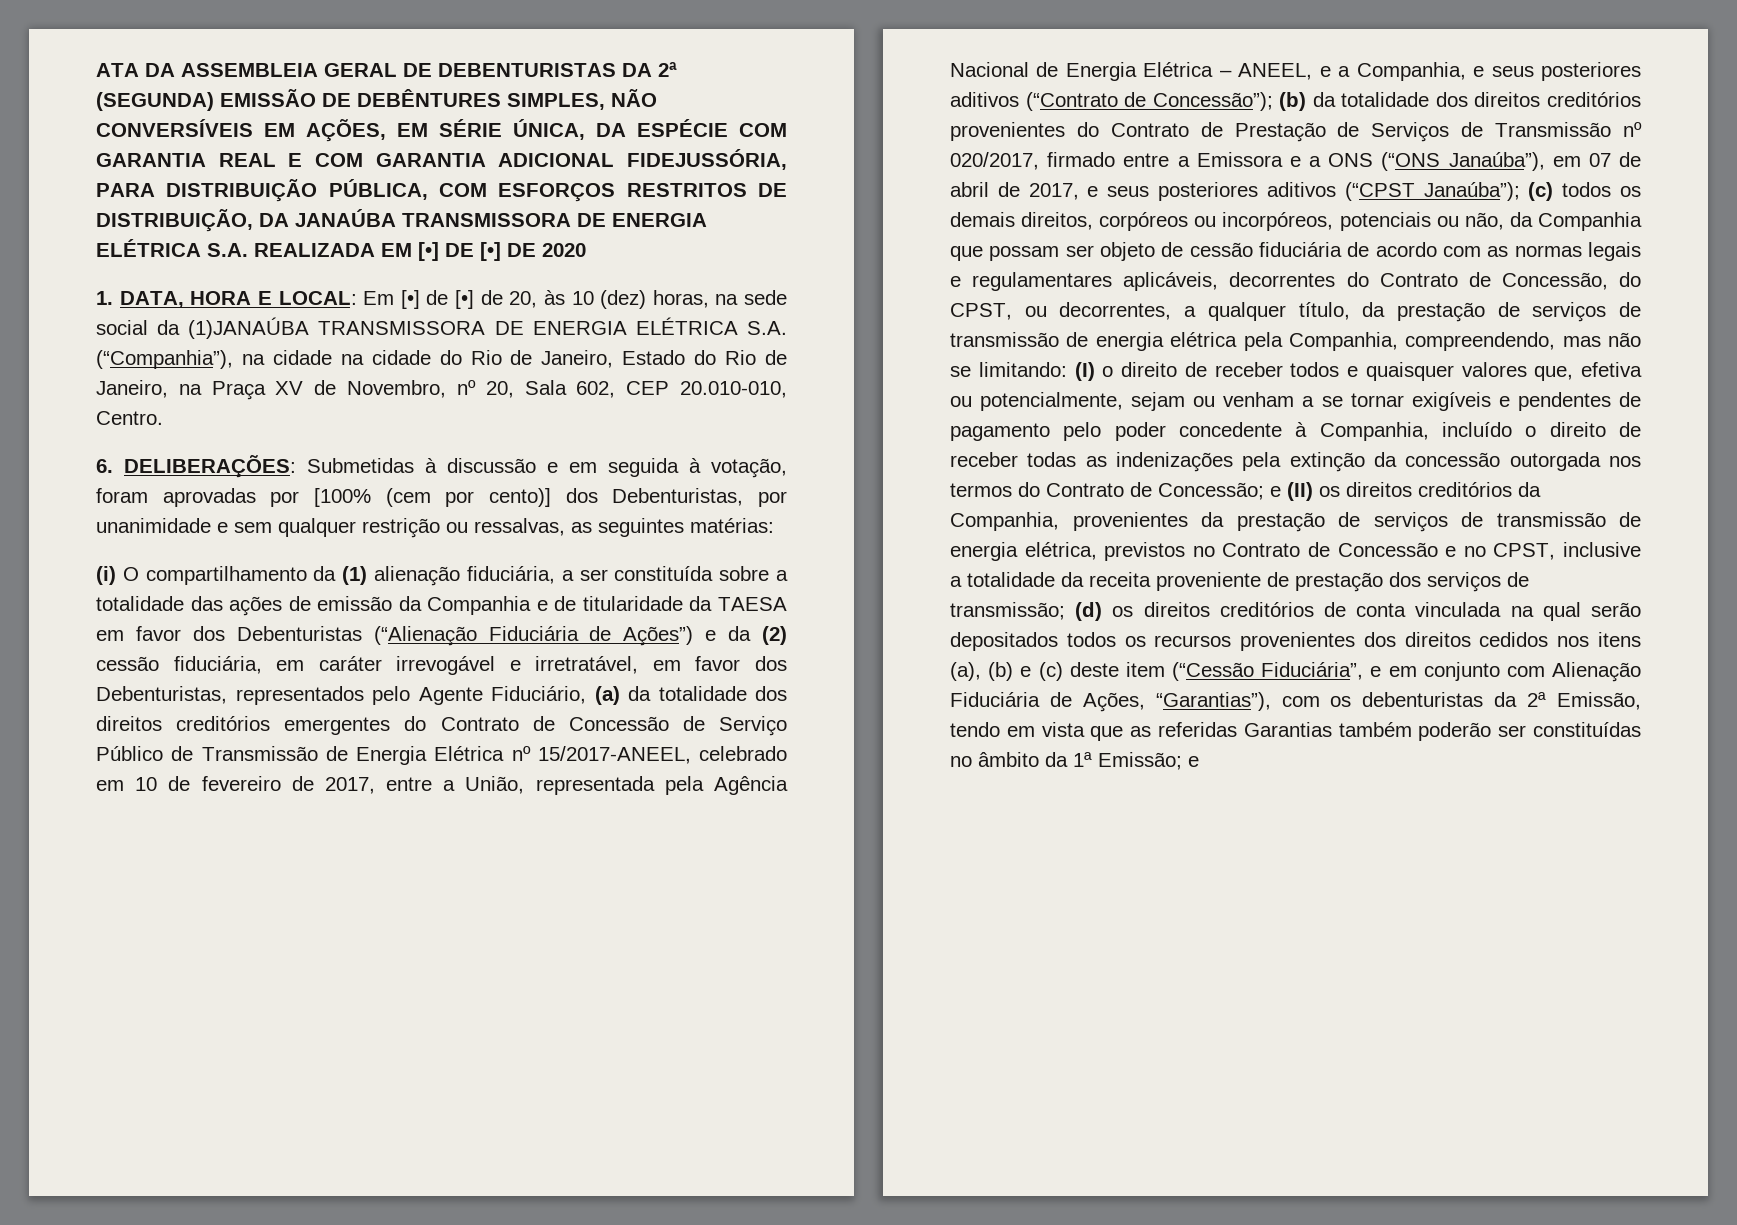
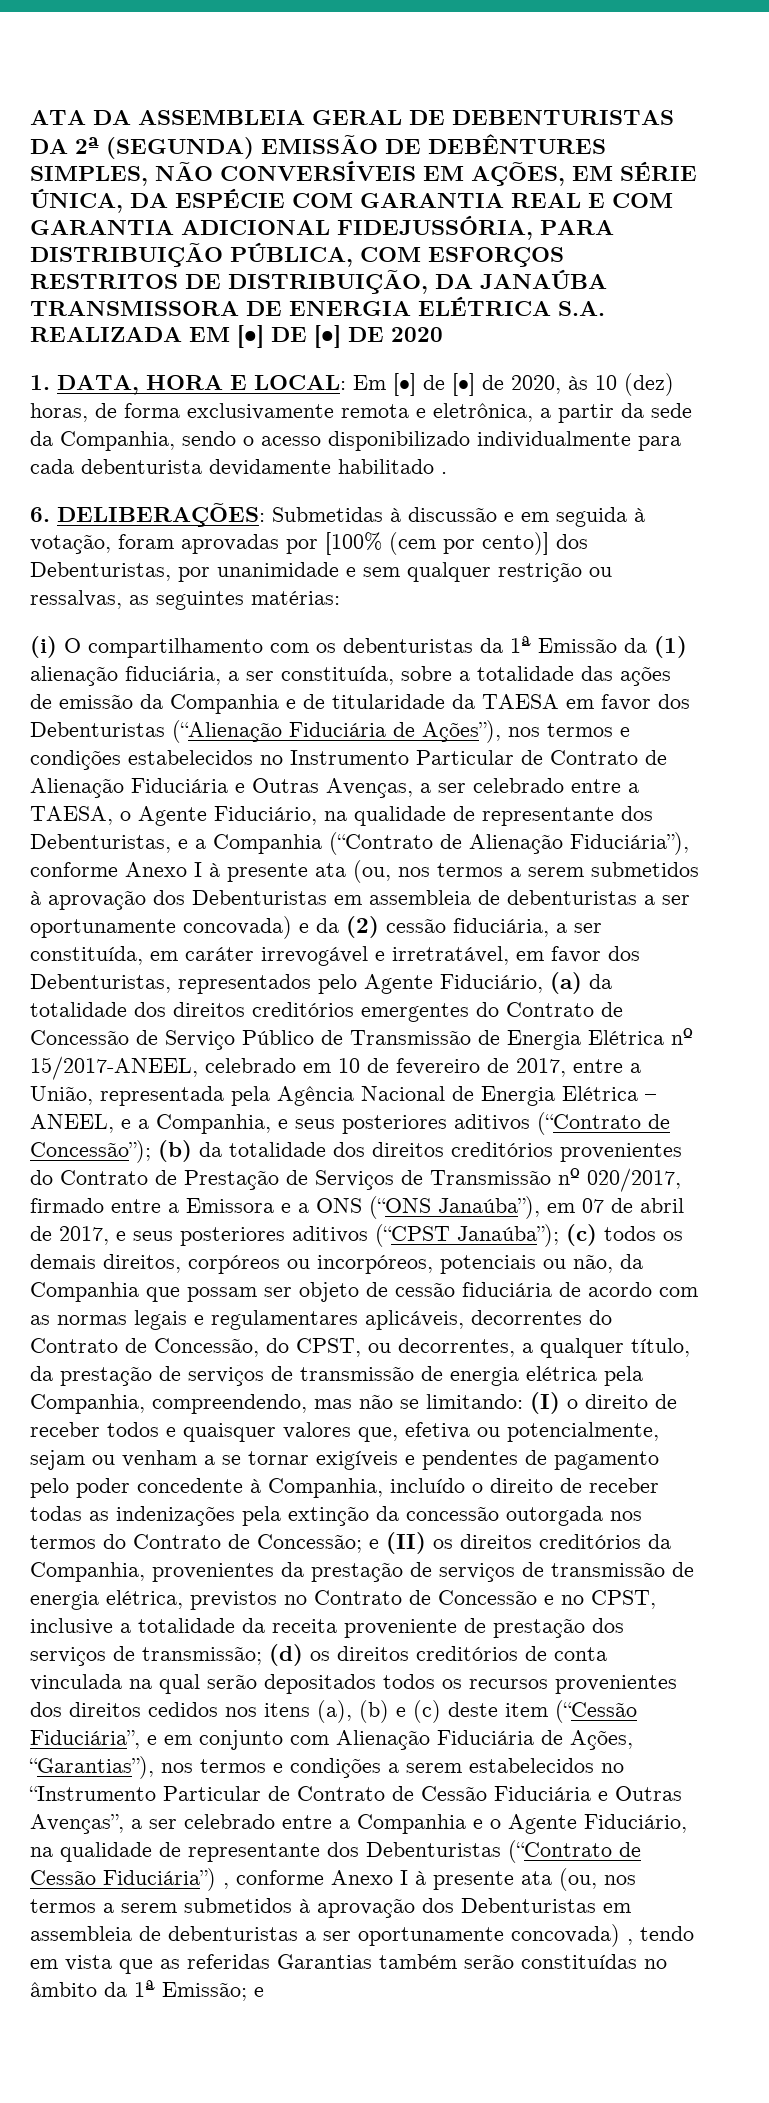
[509,291,538,308] 20, -> [511,375,561,394] 2020,
[715,290,787,305] [96,317,787,339] [96,350,787,369] [96,380,787,400] [96,411,163,425] na sede social da (1)JANAÚBA TRANSMISSORA DE ENERGIA ELÉTRICA S.A. (“Companhia”), na cidade na cidade do Rio de Janeiro, Estado do Rio de Janeiro, na Praça XV de Novembro, nº 20, Sala 602, CEP 20.010-010, Centro. -> [95,403,692,423] [30,431,681,451] [30,459,447,476] de forma exclusivamente remota e eletrônica, a partir da sede da Companhia, sendo o acesso disponibilizado individualmente para cada debenturista devidamente habilitado .
(307, 575) none -> [270,636,617,653] com os debenturistas da 1ª Emissão
[614,566,714,581] constituída -> [281,666,394,685] constituída,
[623,626,694,646] Ações”) -> [422,720,630,743] [30,750,667,770] [30,778,639,798] [30,806,653,826] [30,832,689,855] [30,860,699,883] [30,890,690,910] [30,916,292,939] Ações”), nos termos e condições estabelecidos no Instrumento Particular de Contrato de Alienação Fiduciária e Outras Avenças, a ser celebrado entre a TAESA, o Agente Fiduciário, na qualidade de representante dos Debenturistas, e a Companhia (“Contrato de Alienação Fiduciária”), conforme Anexo I à presente ata (ou, nos termos a serem submetidos à aprovação dos Debenturistas em assembleia de debenturistas a ser oportunamente concovada)
(262, 665) none -> [556,923,602,933] [30,946,143,965] a ser constituída,
[1281,692,1641,710] com os debenturistas da 2ª Emissão, -> [161,1758,624,1778] [29,1786,682,1801] [30,1814,687,1834] [30,1840,641,1863] [30,1868,636,1891] [30,1898,631,1918] [30,1924,633,1947] nos termos e condições a serem estabelecidos no “Instrumento Particular de Contrato de Cessão Fiduciária e Outras Avenças”, a ser celebrado entre a Companhia e o Agente Fiduciário, na qualidade de representante dos Debenturistas (“Contrato de Cessão Fiduciária”) , conforme Anexo I à presente ata (ou, nos termos a serem submetidos à aprovação dos Debenturistas em assembleia de debenturistas a ser oportunamente concovada) ,
[1418,722,1527,741] poderão ser -> [464,1954,514,1969] serão

